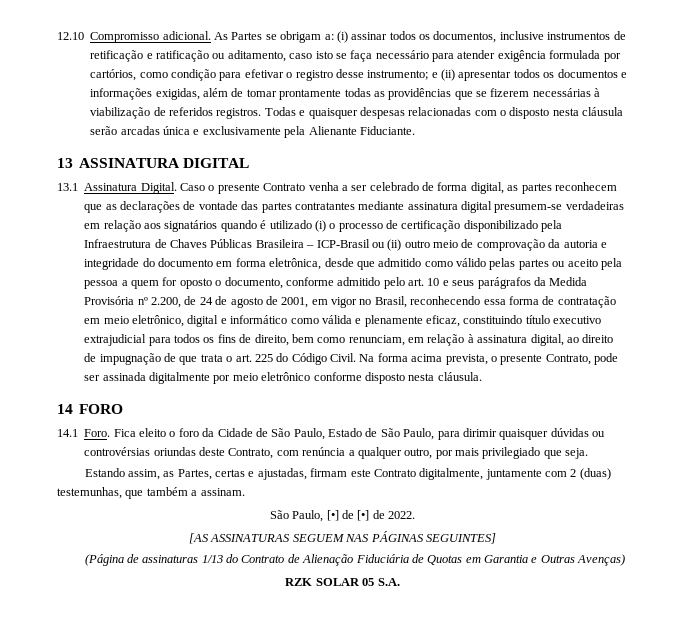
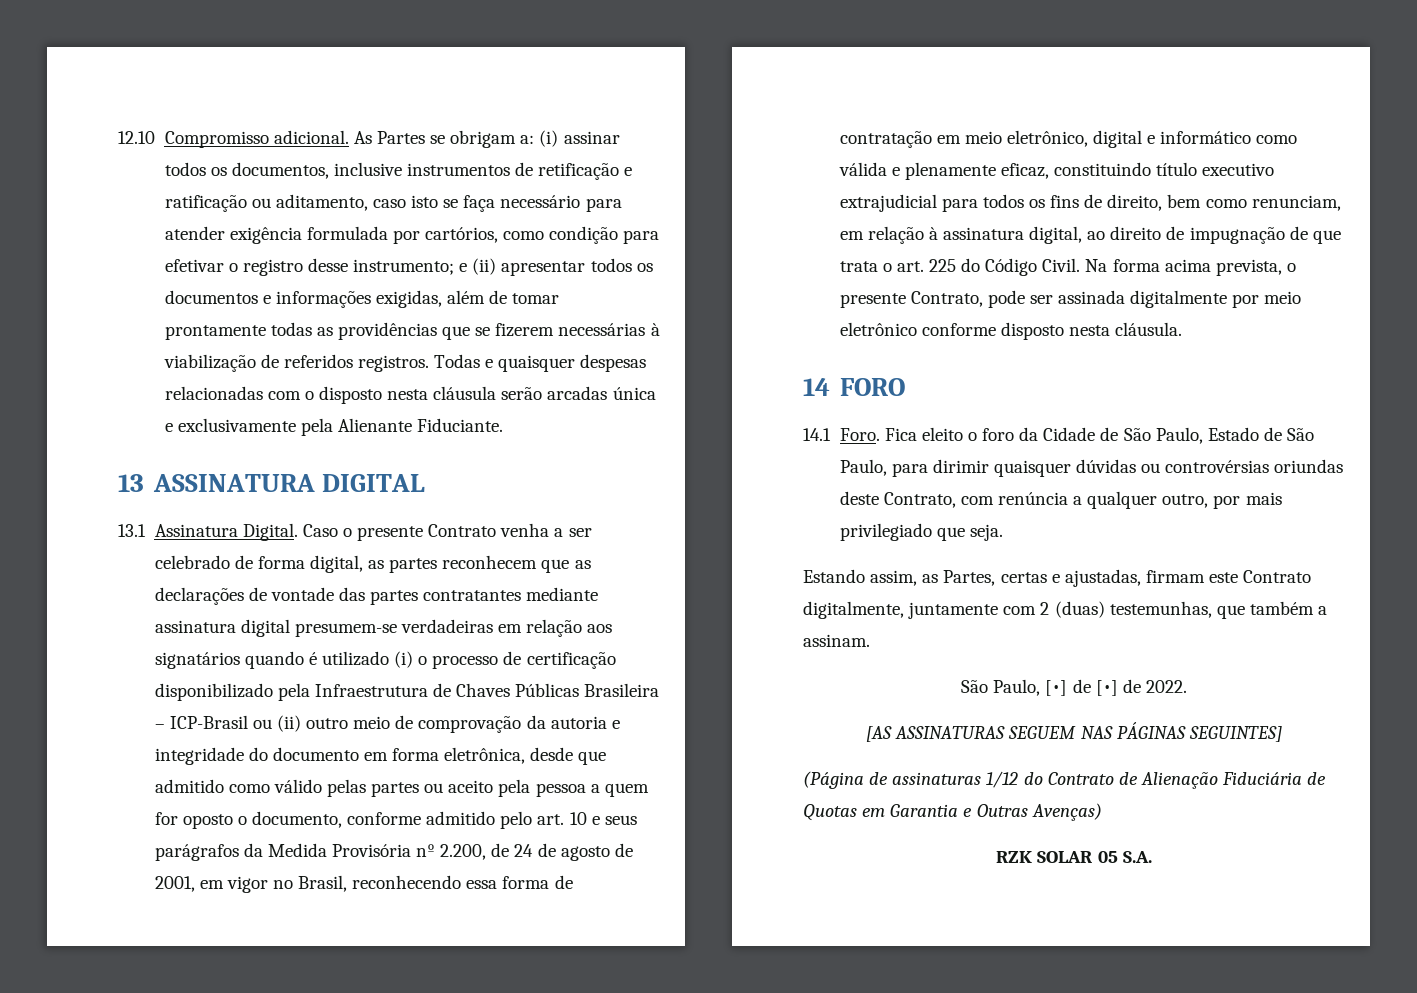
[201,555,223,563] 1/13 -> [986,771,1019,788] 1/12

